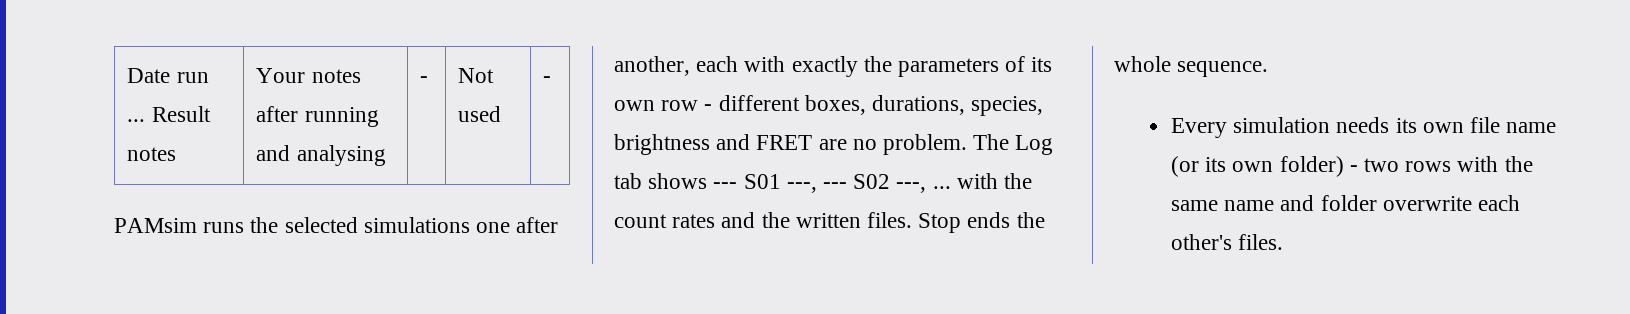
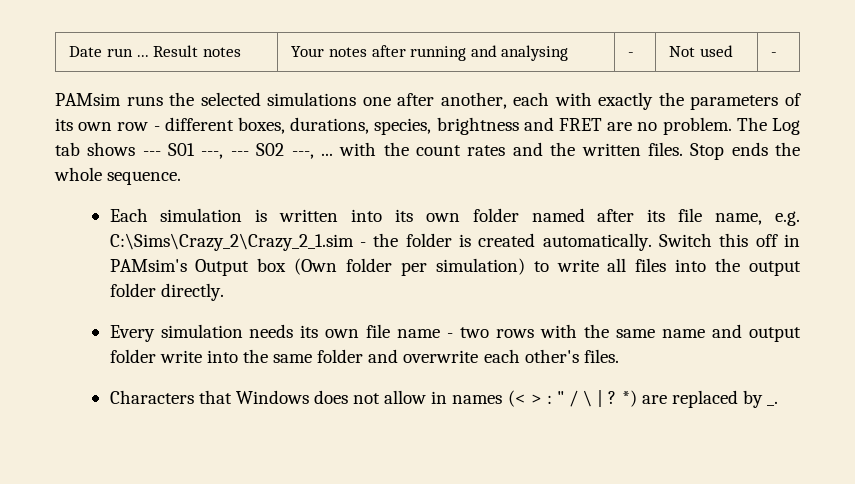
(1269, 69) none -> [109,208,801,226] [109,233,800,251] [109,258,802,276] [109,283,224,301] // Each simulation is written into its own folder named after its file name, e.g. C:\Sims\Crazy_2\Crazy_2_1.sim - the folder is created automatically. Switch this off in PAMsim's Output box (Own folder per simulation) to write all files into the output folder directly.
[1170,156,1344,177] (or its own folder) -> (441, 333) none
[1320,195,1521,211] [1170,234,1284,250] folder overwrite each other's files. -> [749,327,801,342] [109,349,619,363] [109,390,779,408] output folder write into the same folder and overwrite each other's files. // Characters that Windows does not allow in names (< > : " / \ | ? *) are replaced by _.

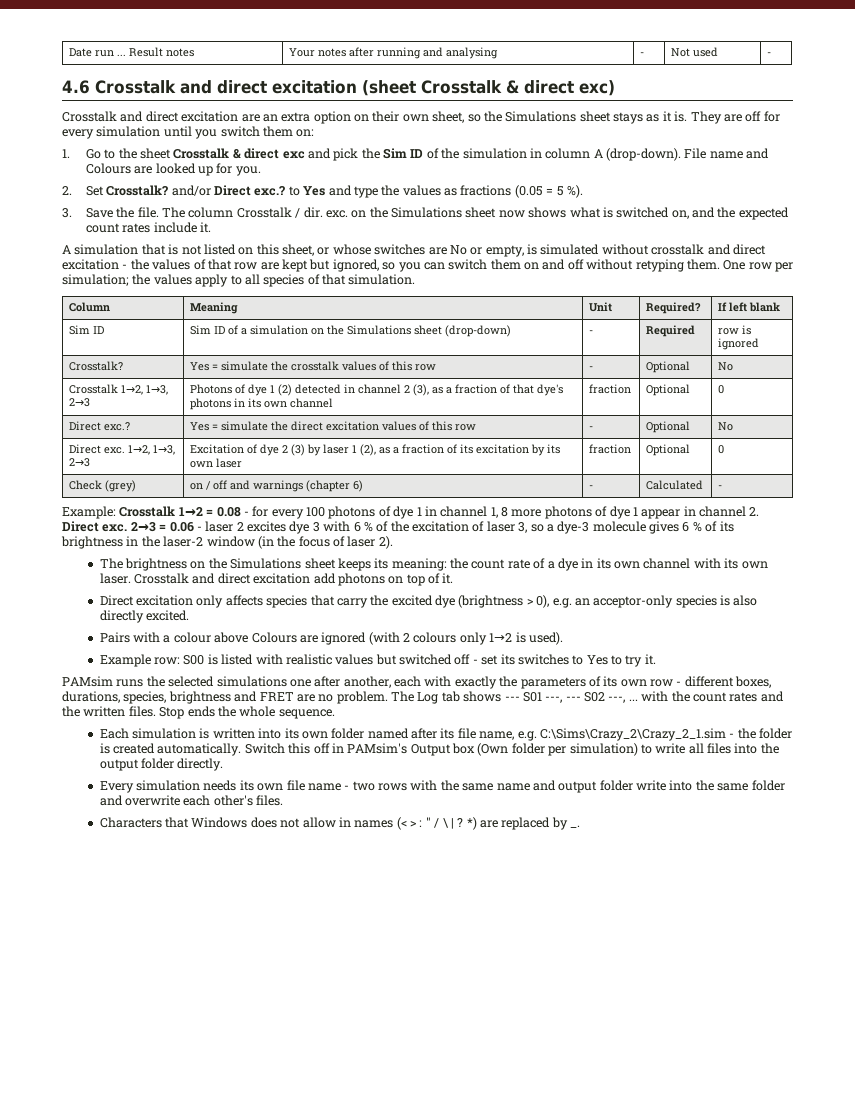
(778, 54) none -> [62,80,615,96] [62,111,780,124] [62,126,315,139] [62,148,770,161] [85,163,261,176] [62,185,583,198] [62,207,789,220] [85,222,212,233] [62,244,766,257] [62,259,793,272] [62,274,416,287] [68,302,110,312] [189,302,238,314] [588,302,612,312] [645,302,701,314] [717,302,780,312] [68,325,104,335] [189,325,511,337] [588,330,593,334] [645,325,695,337] [717,325,751,335] [717,338,759,350] [68,361,123,371] [189,361,436,371] [588,366,593,370] [645,361,690,373] [717,362,733,371] [68,384,168,395] [68,398,90,407] [189,384,563,396] [189,398,333,410] [588,384,631,394] [645,384,690,396] [717,385,724,394] [68,421,130,431] [189,421,476,431] [588,426,593,430] [645,421,690,433] [717,422,733,431] [68,444,175,455] [68,458,90,467] [189,444,560,456] [189,458,242,468] [588,444,631,454] [645,444,690,456] [717,445,724,454] [68,480,136,492] [189,480,363,492] [588,485,593,489] [645,480,703,490] [717,485,722,489] [62,506,760,519] [62,521,734,534] [61,536,393,549] [99,558,768,571] [99,573,454,586] [99,595,758,608] [99,610,190,623] [99,632,563,645] [99,654,656,667] // 4.6 Crosstalk and direct excitation (sheet Crosstalk & direct exc) // Crosstalk and direct excitation are an extra option on their own sheet, so the Simulations sheet stays as it is. They are off for every simulation until you switch them on: // 1. Go to the sheet Crosstalk & direct exc and pick the Sim ID of the simulation in column A (drop-down). File name and Colours are looked up for you. // 2. Set Crosstalk? and/or Direct exc.? to Yes and type the values as fractions (0.05 = 5 %). // 3. Save the file. The column Crosstalk / dir. exc. on the Simulations sheet now shows what is switched on, and the expected count rates include it. // A simulation that is not listed on this sheet, or whose switches are No or empty, is simulated without crosstalk and direct excitation - the values of that row are kept but ignored, so you can switch them on and off without retyping them. One row per simulation; the values apply to all species of that simulation. // Column | Meaning | Unit | Required? | If left blank // Sim ID | Sim ID of a simulation on the Simulations sheet (drop-down) | - | Required | row is ignored // Crosstalk? | Yes = simulate the crosstalk values of this row | - | Optional | No // Crosstalk 1→2, 1→3, 2→3 | Photons of dye 1 (2) detected in channel 2 (3), as a fraction of that dye's photons in its own channel | fraction | Optional | 0 // Direct exc.? | Yes = simulate the direct excitation values of this row | - | Optional | No // Direct exc. 1→2, 1→3, 2→3 | Excitation of dye 2 (3) by laser 1 (2), as a fraction of its excitation by its own laser | fraction | Optional | 0 // Check (grey) | on / off and warnings (chapter 6) | - | Calculated | - // Example: Crosstalk 1→2 = 0.08 - for every 100 photons of dye 1 in channel 1, 8 more photons of dye 1 appear in channel 2. Direct exc. 2→3 = 0.06 - laser 2 excites dye 3 with 6 % of the excitation of laser 3, so a dye-3 molecule gives 6 % of its brightness in the laser-2 window (in the focus of laser 2). // The brightness on the Simulations sheet keeps its meaning: the count rate of a dye in its own channel with its own laser. Crosstalk and direct excitation add photons on top of it. // Direct excitation only affects species that carry the excited dye (brightness > 0), e.g. an acceptor-only species is also directly excited. // Pairs with a colour above Colours are ignored (with 2 colours only 1→2 is used). // Example row: S00 is listed with realistic values but switched off - set its switches to Yes to try it.

